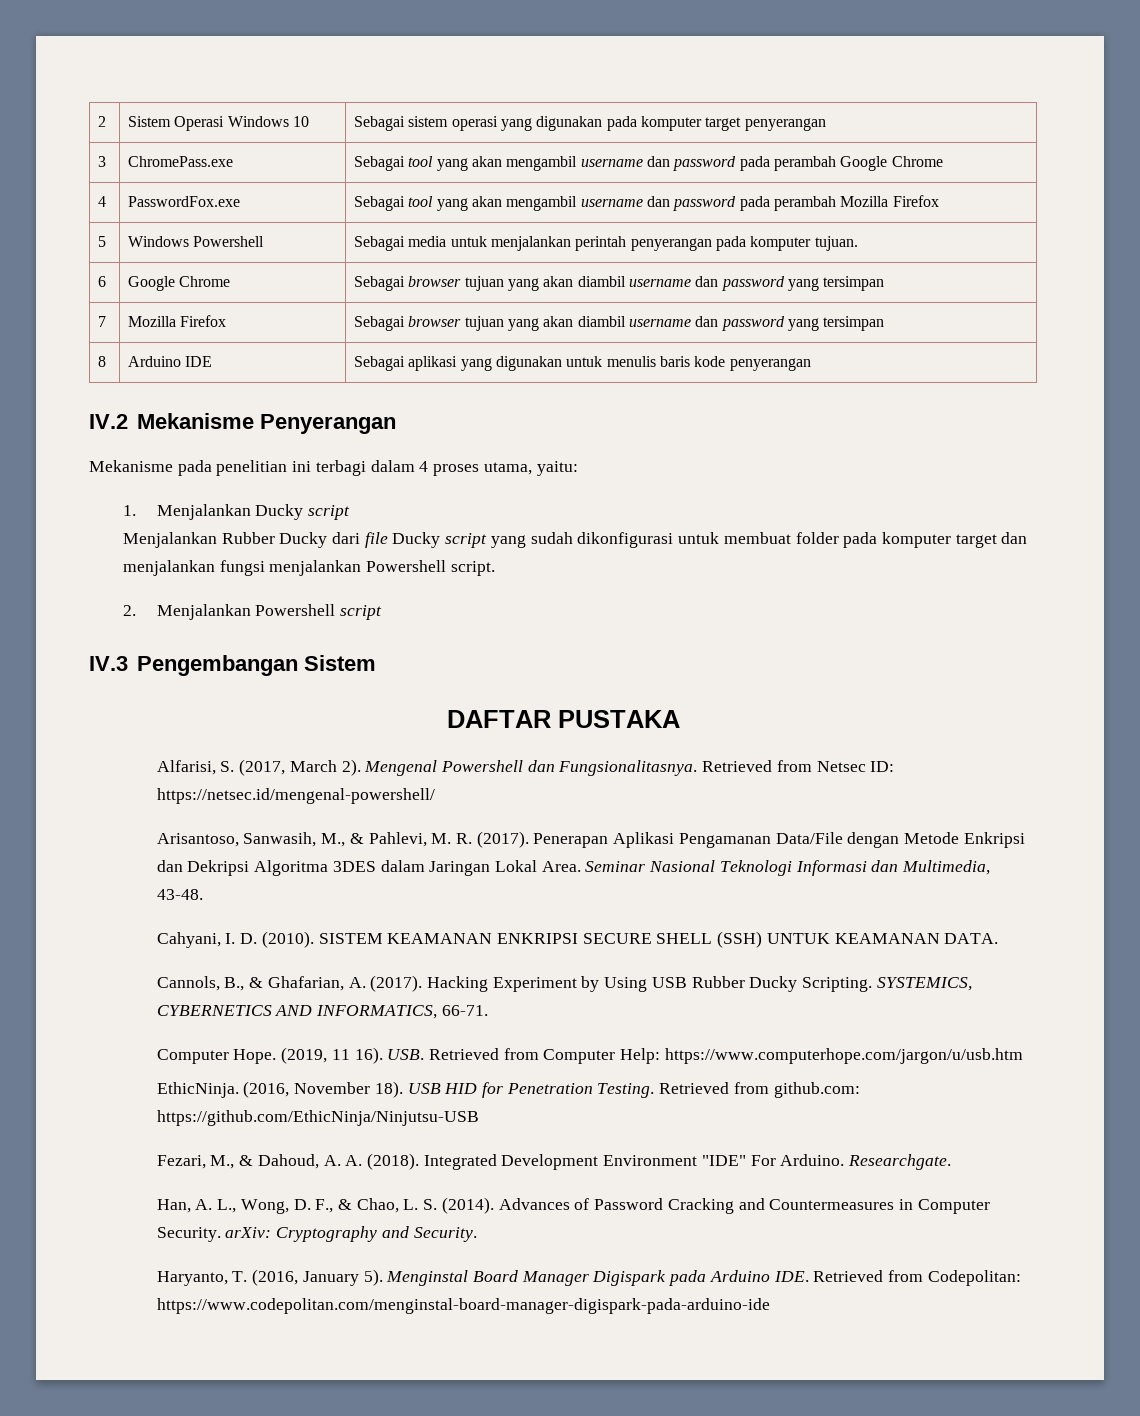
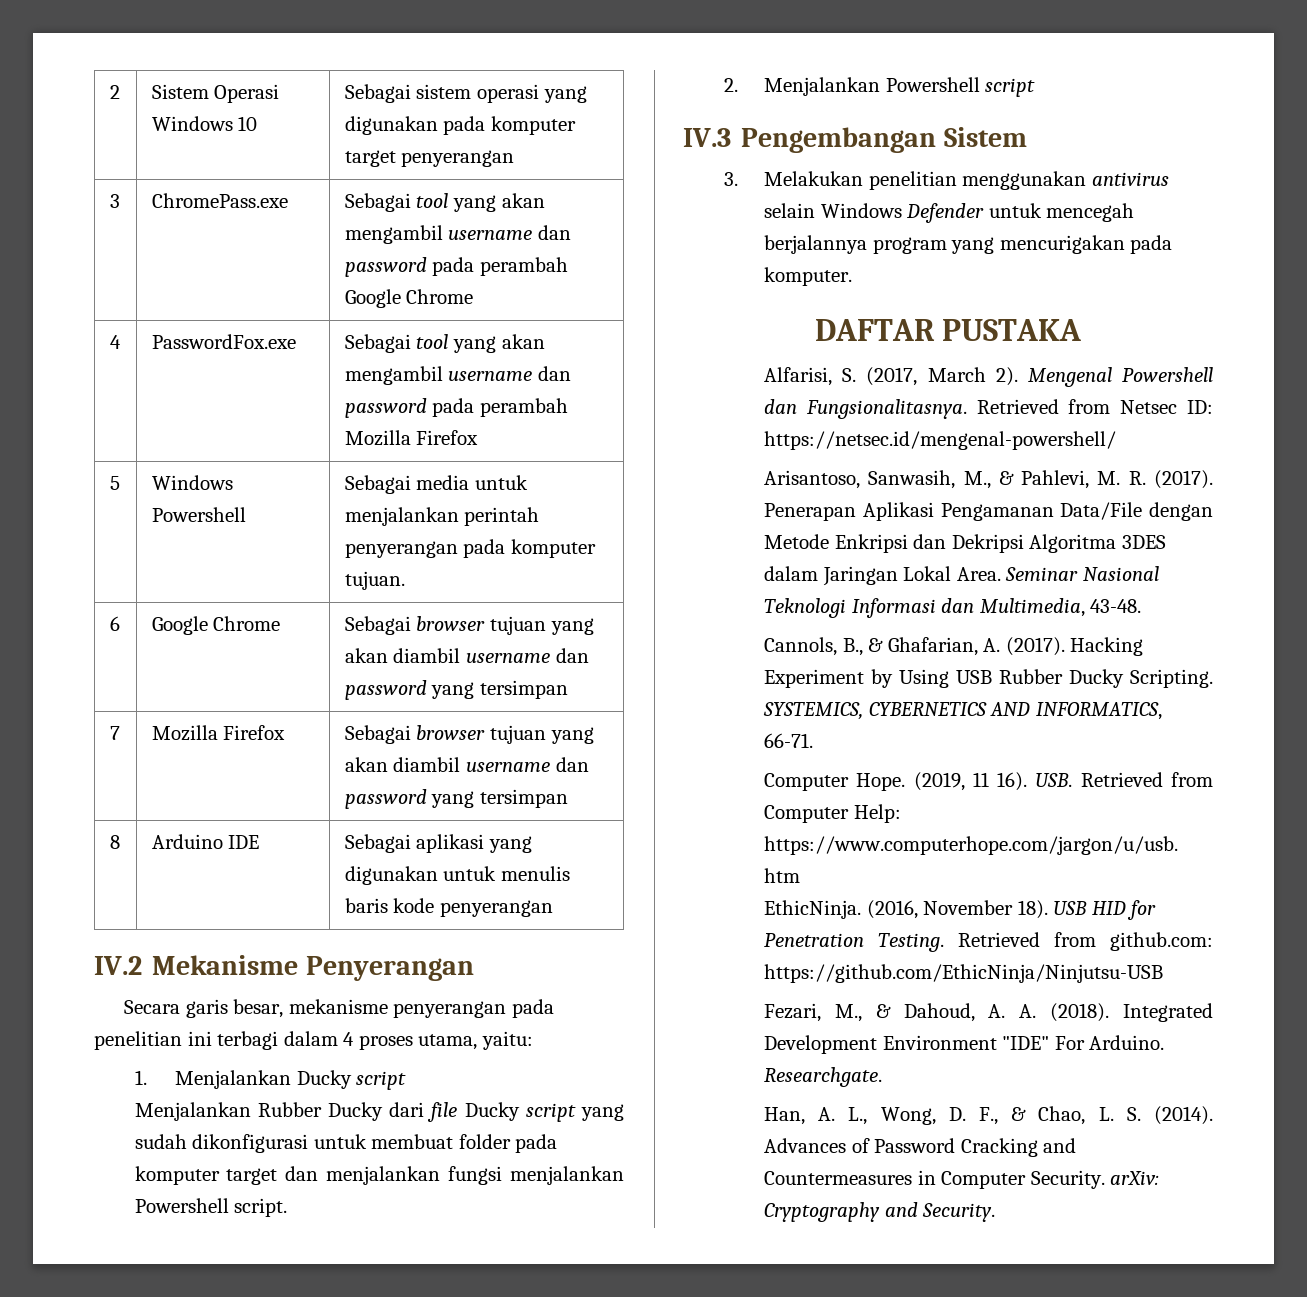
[89,460,173,472] Mekanisme -> [124,999,507,1018] Secara garis besar, mekanisme penyerangan
(376, 663) none -> [723,171,1169,190] [764,203,1135,223] [764,235,1173,254] [764,267,853,286] // 3. Melakukan penelitian menggunakan antivirus selain Windows Defender untuk mencegah berjalannya program yang mencurigakan pada komputer.
[156,931,999,948] // Cahyani, I. D. (2010). SISTEM KEAMANAN ENKRIPSI SECURE SHELL (SSH) UNTUK KEAMANAN DATA. -> (1142, 606) none
[156,1269,1021,1286] [156,1298,770,1314] // Haryanto, T. (2016, January 5). Menginstal Board Manager Digispark pada Arduino IDE. Retrieved from Codepolitan: https://www.codepolitan.com/menginstal-board-manager-digispark-pada-arduino-ide -> (996, 1212) none

